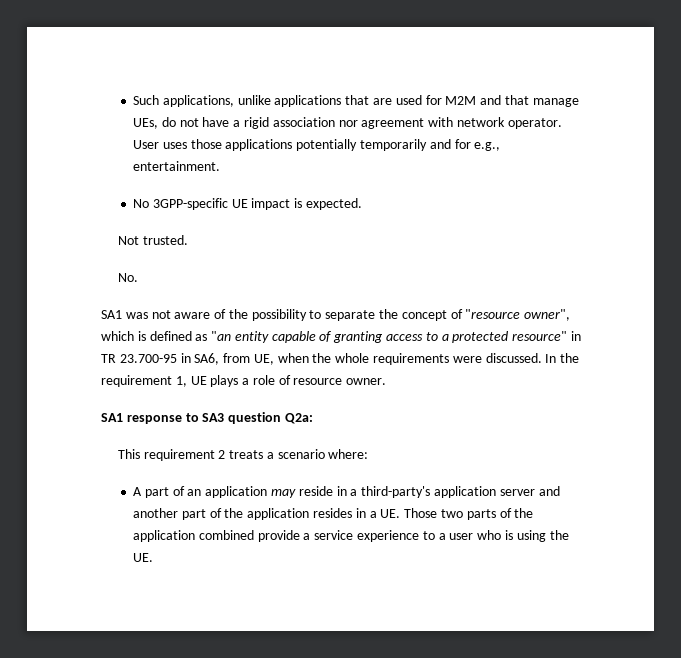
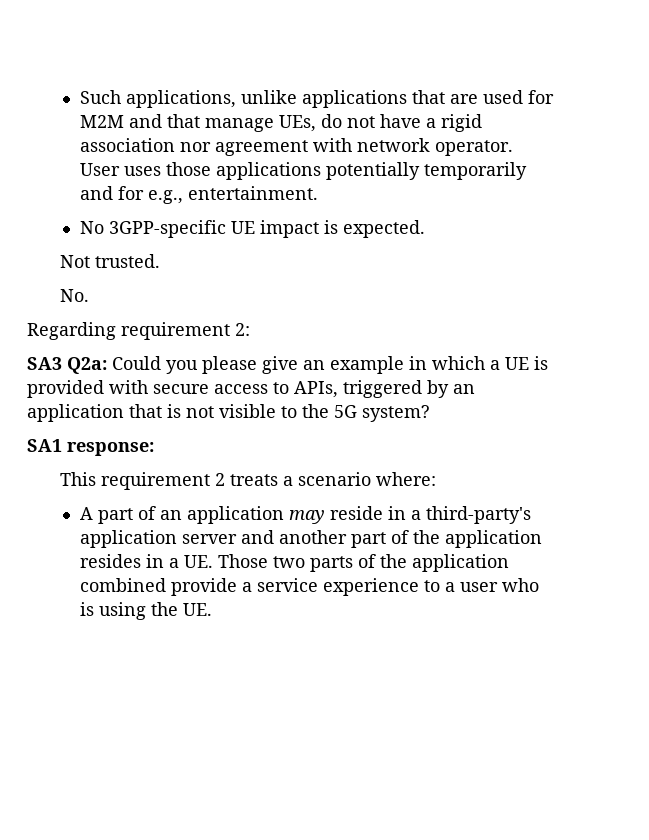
[101,309,571,321] [101,331,581,343] [101,353,580,365] [101,375,387,387] [101,412,313,424] SA1 was not aware of the possibility to separate the concept of "resource owner", which is defined as "an entity capable of granting access to a protected resource" in TR 23.700-95 in SA6, from UE, when the whole requirements were discussed. In the requirement 1, UE plays a role of resource owner. // SA1 response to SA3 question Q2a: -> [27,322,250,340] [27,356,548,374] [27,380,475,398] [27,404,430,422] [27,439,154,456] Regarding requirement 2: // SA3 Q2a: Could you please give an example in which a UE is provided with secure access to APIs, triggered by an application that is not visible to the 5G system? // SA1 response:

